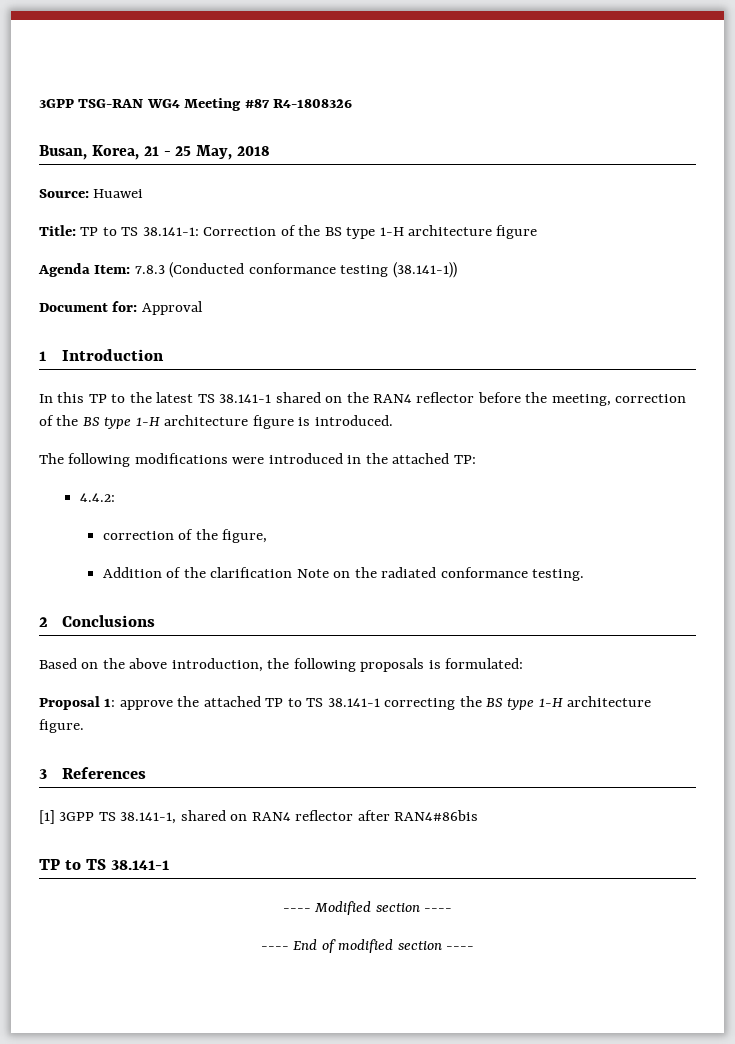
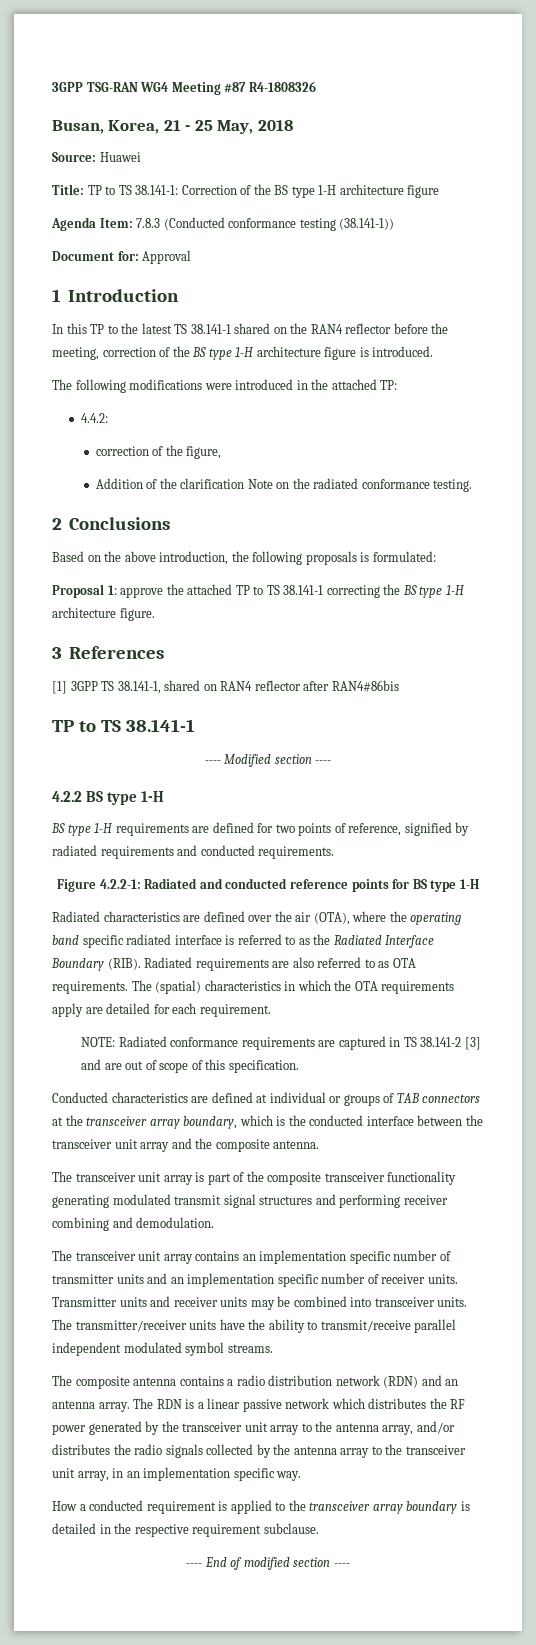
(453, 910) none -> [52,791,164,805] [51,822,470,836] [52,845,335,859] [57,878,479,892] [52,911,462,925] [52,934,435,948] [51,957,416,971] [52,980,455,994] [52,1003,271,1017] [81,1036,481,1050] [81,1059,299,1073] [52,1092,481,1106] [52,1115,483,1129] [52,1138,320,1152] [52,1171,457,1185] [52,1194,448,1208] [52,1217,215,1231] [52,1250,451,1264] [52,1273,458,1287] [52,1296,468,1310] [52,1319,457,1333] [52,1342,273,1356] [52,1375,459,1389] [52,1398,466,1412] [52,1421,455,1435] [52,1444,466,1458] [52,1467,302,1481] [52,1500,470,1514] [52,1523,319,1537] // 4.2.2 BS type 1-H // BS type 1-H requirements are defined for two points of reference, signified by radiated requirements and conducted requirements. // Figure 4.2.2-1: Radiated and conducted reference points for BS type 1-H // Radiated characteristics are defined over the air (OTA), where the operating band specific radiated interface is referred to as the Radiated Interface Boundary (RIB). Radiated requirements are also referred to as OTA requirements. The (spatial) characteristics in which the OTA requirements apply are detailed for each requirement. // NOTE: Radiated conformance requirements are captured in TS 38.141-2 [3] and are out of scope of this specification. // Conducted characteristics are defined at individual or groups of TAB connectors at the transceiver array boundary, which is the conducted interface between the transceiver unit array and the composite antenna. // The transceiver unit array is part of the composite transceiver functionality generating modulated transmit signal structures and performing receiver combining and demodulation. // The transceiver unit array contains an implementation specific number of transmitter units and an implementation specific number of receiver units. Transmitter units and receiver units may be combined into transceiver units. The transmitter/receiver units have the ability to transmit/receive parallel independent modulated symbol streams. // The composite antenna contains a radio distribution network (RDN) and an antenna array. The RDN is a linear passive network which distributes the RF power generated by the transceiver unit array to the antenna array, and/or distributes the radio signals collected by the antenna array to the transceiver unit array, in an implementation specific way. // How a conducted requirement is applied to the transceiver array boundary is detailed in the respective requirement subclause.

